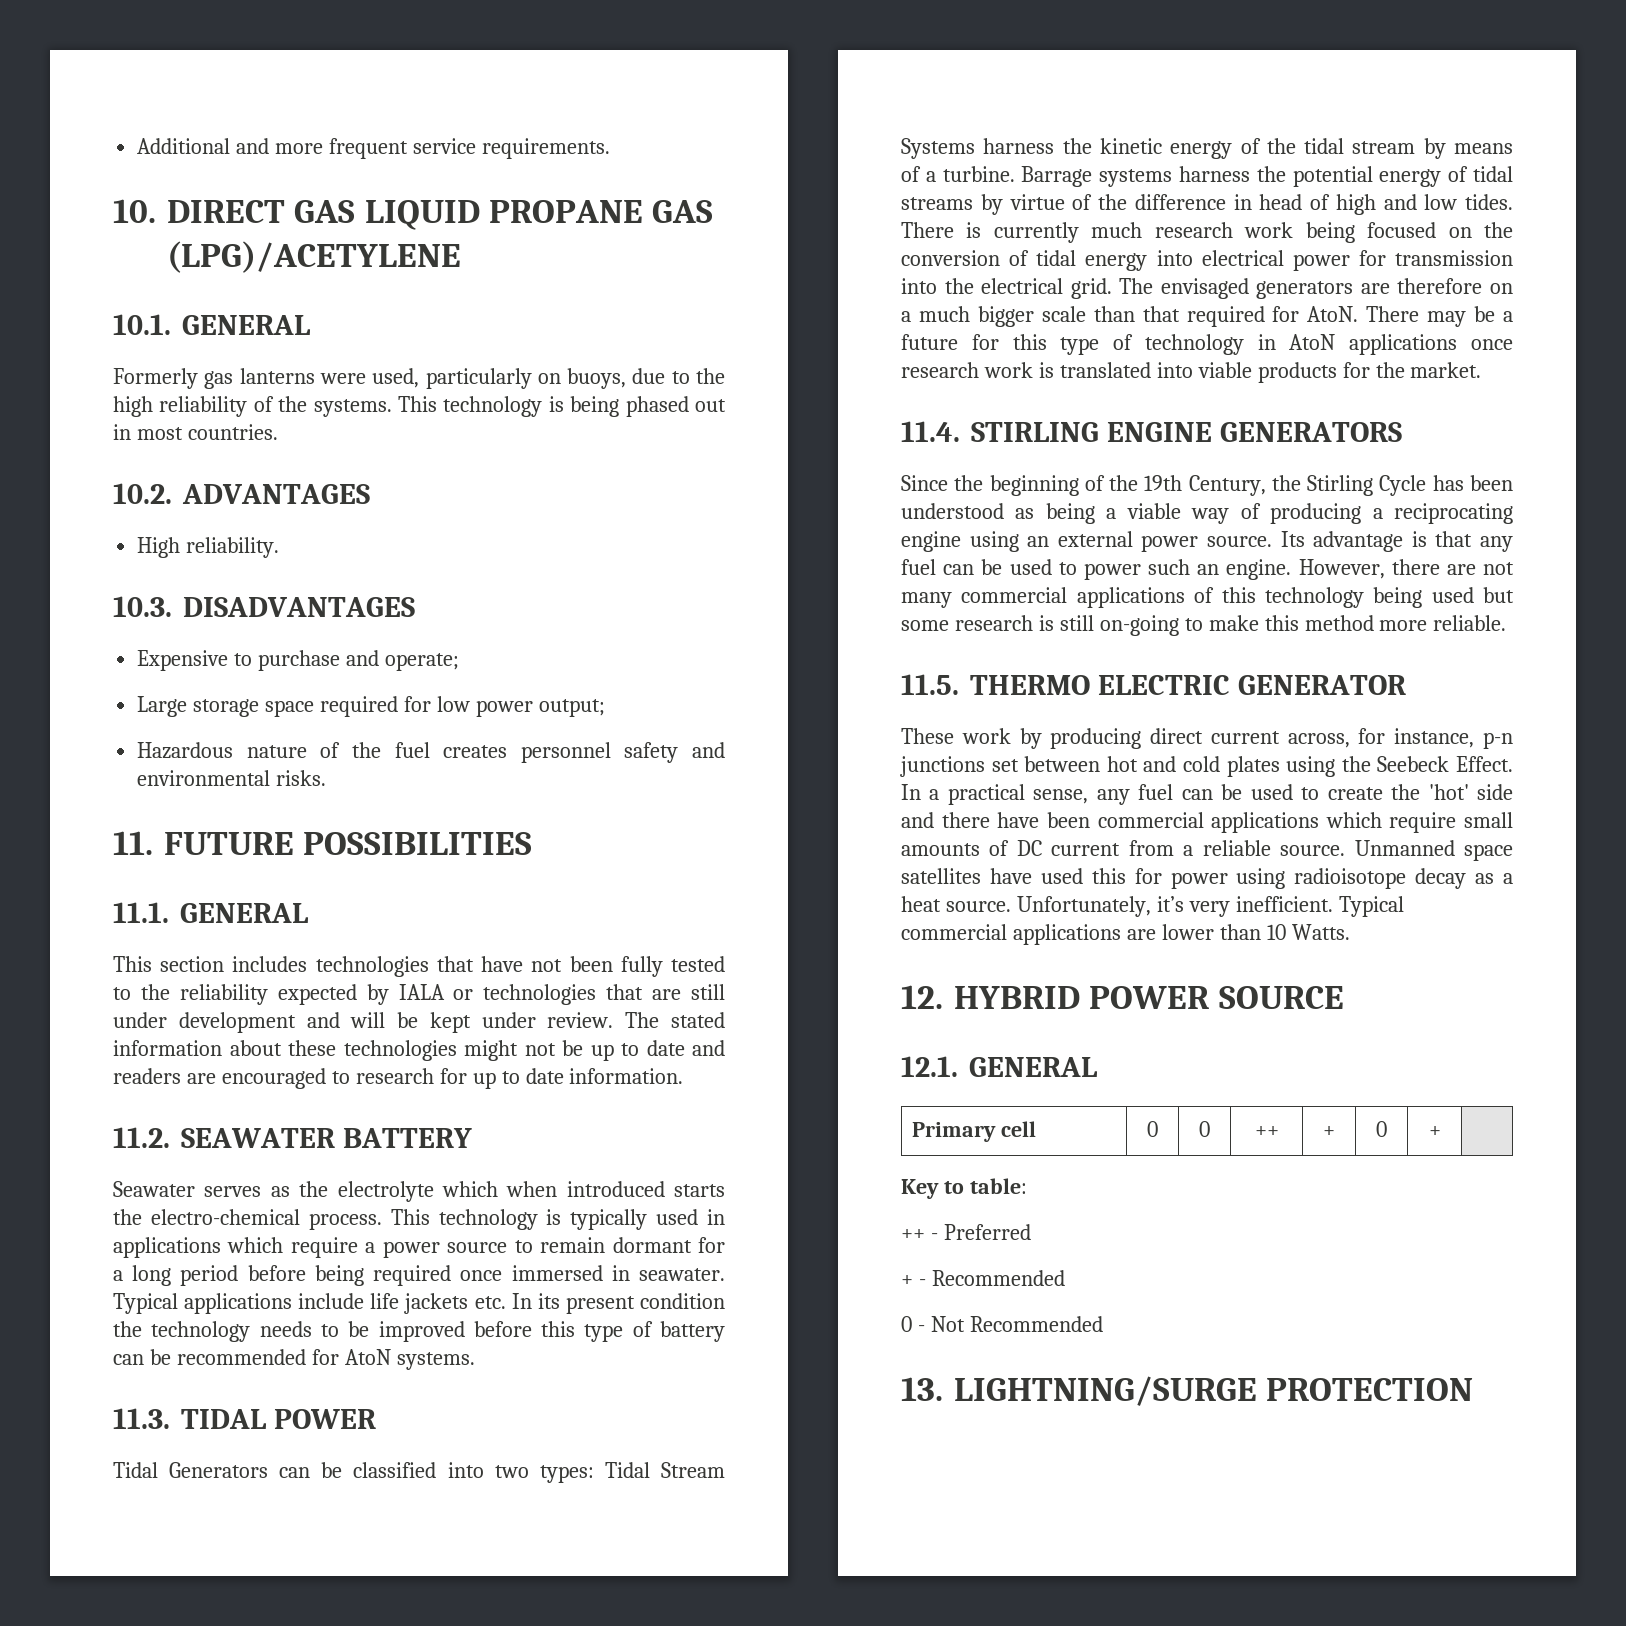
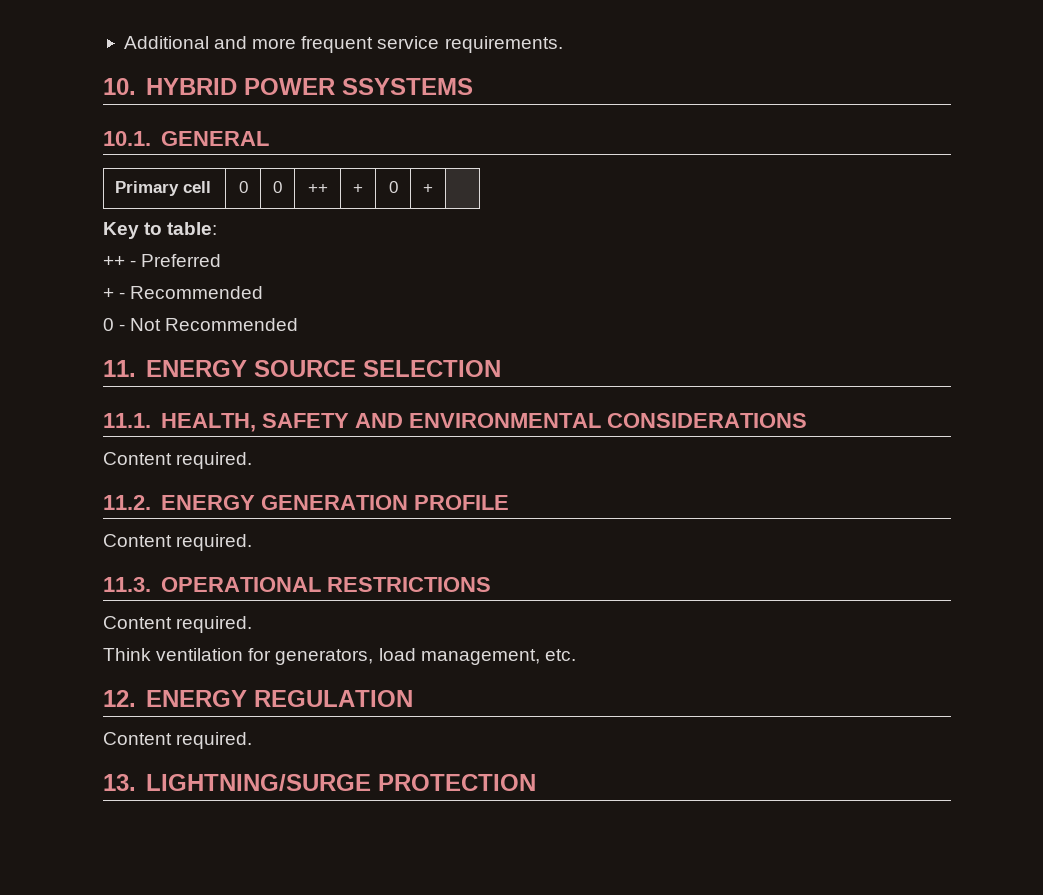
[167,200,714,230] [167,241,461,273] [113,314,311,335] [113,368,725,389] [113,396,726,417] [113,424,278,440] [113,483,370,504] [137,537,280,558] [113,596,415,617] [137,650,459,671] [137,696,605,717] [137,742,726,763] [137,770,327,786] [113,831,533,855] [113,902,309,923] [113,956,725,977] [113,984,725,1005] [113,1012,725,1033] [113,1040,725,1061] [113,1068,684,1089] [113,1127,472,1148] [113,1181,725,1202] [113,1209,725,1230] [113,1237,726,1258] [113,1265,725,1286] [113,1293,725,1314] [113,1321,725,1342] [113,1349,475,1370] [113,1408,376,1429] [113,1462,725,1483] [901,138,1513,159] [901,166,1513,187] [901,194,1513,215] [901,222,1513,243] [901,250,1513,271] [901,278,1513,299] [901,306,1513,327] [901,334,1513,355] [901,362,1482,383] [901,421,1402,442] [901,475,1513,496] [901,503,1513,524] [901,531,1513,552] [901,559,1514,580] [901,587,1514,608] [901,615,1507,636] [901,674,1406,695] [901,728,1513,749] [900,756,1513,777] [901,784,1513,805] [901,812,1513,833] [901,840,1513,861] [901,868,1513,889] [901,896,1404,917] [901,924,1350,945] [901,985,1344,1009] [901,1056,958,1077] DIRECT GAS LIQUID PROPANE GAS (LPG)/ACETYLENE // 10.1. GENERAL // Formerly gas lanterns were used, particularly on buoys, due to the high reliability of the systems. This technology is being phased out in most countries. // 10.2. ADVANTAGES // High reliability. // 10.3. DISADVANTAGES // Expensive to purchase and operate; // Large storage space required for low power output; // Hazardous nature of the fuel creates personnel safety and environmental risks. // 11. FUTURE POSSIBILITIES // 11.1. GENERAL // This section includes technologies that have not been fully tested to the reliability expected by IALA or technologies that are still under development and will be kept under review. The stated information about these technologies might not be up to date and readers are encouraged to research for up to date information. // 11.2. SEAWATER BATTERY // Seawater serves as the electrolyte which when introduced starts the electro-chemical process. This technology is typically used in applications which require a power source to remain dormant for a long period before being required once immersed in seawater. Typical applications include life jackets etc. In its present condition the technology needs to be improved before this type of battery can be recommended for AtoN systems. // 11.3. TIDAL POWER // Tidal Generators can be classified into two types: Tidal Stream Systems harness the kinetic energy of the tidal stream by means of a turbine. Barrage systems harness the potential energy of tidal streams by virtue of the difference in head of high and low tides. There is currently much research work being focused on the conversion of tidal energy into electrical power for transmission into the electrical grid. The envisaged generators are therefore on a much bigger scale than that required for AtoN. There may be a future for this type of technology in AtoN applications once research work is translated into viable products for the market. // 11.4. STIRLING ENGINE GENERATORS // Since the beginning of the 19th Century, the Stirling Cycle has been understood as being a viable way of producing a reciprocating engine using an external power source. Its advantage is that any fuel can be used to power such an engine. However, there are not many commercial applications of this technology being used but some research is still on-going to make this method more reliable. // 11.5. THERMO ELECTRIC GENERATOR // These work by producing direct current across, for instance, p-n junctions set between hot and cold plates using the Seebeck Effect. In a practical sense, any fuel can be used to create the 'hot' side and there have been commercial applications which require small amounts of DC current from a reliable source. Unmanned space satellites have used this for power using radioisotope decay as a heat source. Unfortunately, it’s very inefficient. Typical commercial applications are lower than 10 Watts. // 12. HYBRID POWER SOURCE // 12.1. -> [145,78,473,95] [103,131,151,146] HYBRID POWER SSYSTEMS // 10.1.
(1103, 1324) none -> [103,360,501,377] [103,413,807,432] [103,452,253,469] [103,495,509,510] [103,534,253,551] [103,577,491,592] [103,616,253,633] [103,648,576,665] [103,690,413,707] [103,732,253,749] // 11. ENERGY SOURCE SELECTION // 11.1. HEALTH, SAFETY AND ENVIRONMENTAL CONSIDERATIONS // Content required. // 11.2. ENERGY GENERATION PROFILE // Content required. // 11.3. OPERATIONAL RESTRICTIONS // Content required. // Think ventilation for generators, load management, etc. // 12. ENERGY REGULATION // Content required.

